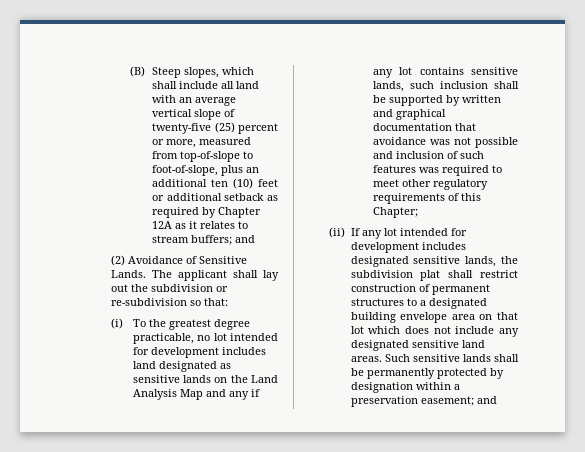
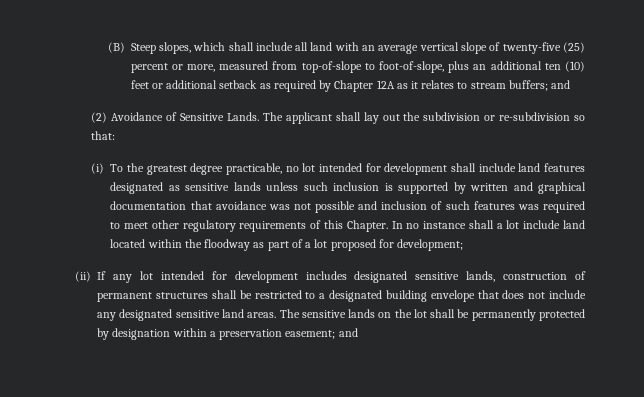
[221,347,266,355] [132,361,231,372] [132,375,278,383] [132,389,260,400] [372,67,518,78] [372,81,519,92] [372,95,386,103] includes land designated as sensitive lands on the Land Analysis Map and any if any lot contains sensitive lands, such inclusion shall be -> [451,163,585,172] [110,182,393,194] shall include land features designated as sensitive lands unless such inclusion is
[372,207,418,218] Chapter; -> [346,220,585,232] [110,239,464,251] Chapter. In no instance shall a lot include land located within the floodway as part of a lot proposed for development;
[501,256,518,264] [350,270,518,281] the subdivision plat shall restrict -> (496, 276) none
(404, 302) none -> [211,290,302,299] shall be restricted
[451,312,518,320] [350,326,401,334] area on that lot which -> [477,290,499,299] that
[384,354,491,362] Such sensitive lands -> [279,309,427,318] The sensitive lands on the lot

